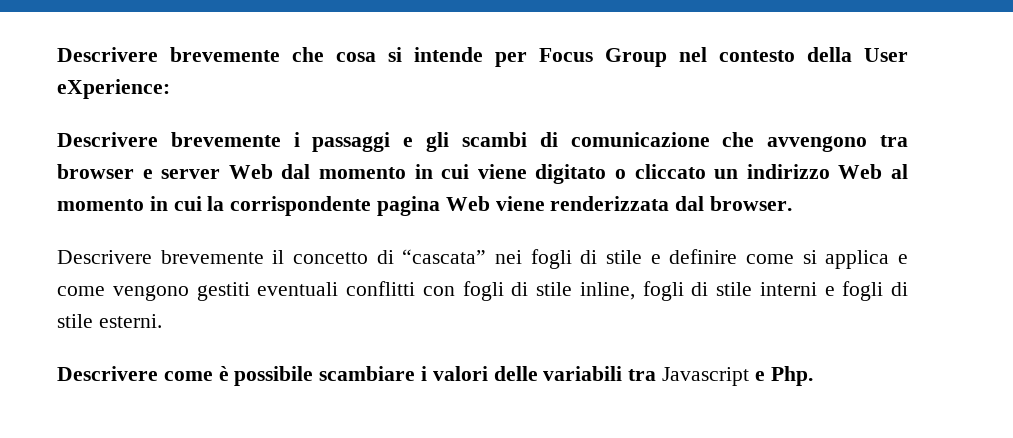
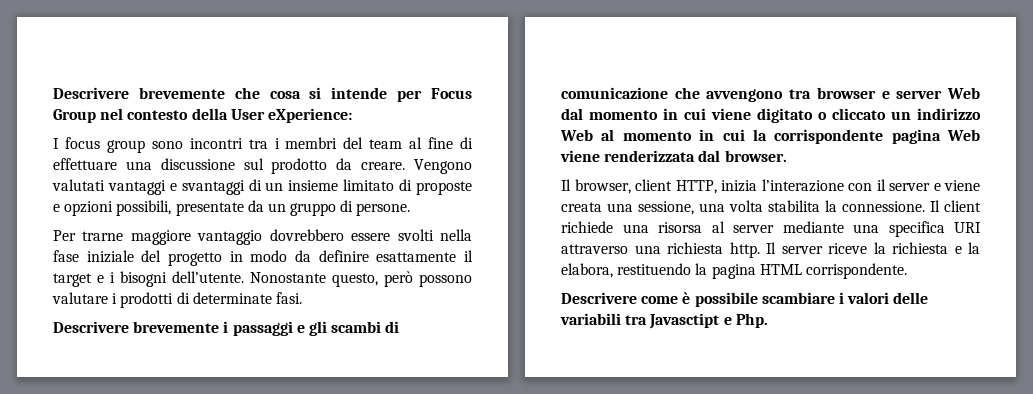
(170, 89) none -> [53,137,474,153] [53,158,472,174] [52,179,473,195] [53,200,411,216] [53,229,472,245] [53,250,473,266] [53,271,472,287] [52,292,302,308] // I focus group sono incontri tra i membri del team al fine di effettuare una discussione sul prodotto da creare. Vengono valutati vantaggi e svantaggi di un insieme limitato di proposte e opzioni possibili, presentate da un gruppo di persone. // Per trarne maggiore vantaggio dovrebbero essere svolti nella fase iniziale del progetto in modo da definire esattamente il target e i bisogni dell’utente. Nonostante questo, però possono valutare i prodotti di determinate fasi.
[57,249,908,269] [57,281,908,301] [57,314,162,328] Descrivere brevemente il concetto di “cascata” nei fogli di stile e definire come si applica e come vengono gestiti eventuali conflitti con fogli di stile inline, fogli di stile interni e fogli di stile esterni. -> [561,179,980,194] [561,200,981,215] [561,221,981,237] [561,242,980,258] [561,263,907,279] Il browser, client HTTP, inizia l’interazione con il server e viene creata una sessione, una volta stabilita la connessione. Il client richiede una risorsa al server mediante una specifica URI attraverso una richiesta http. Il server riceve la richiesta e la elabora, restituendo la pagina HTML corrispondente.
[662,367,750,386] Javascript -> [649,313,720,329] Javasctipt

